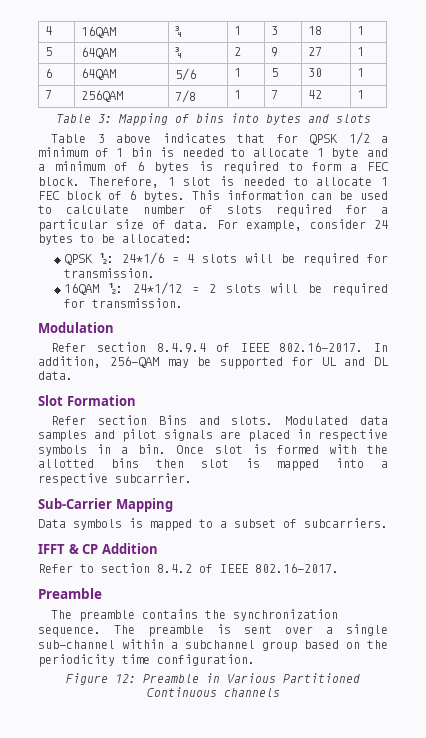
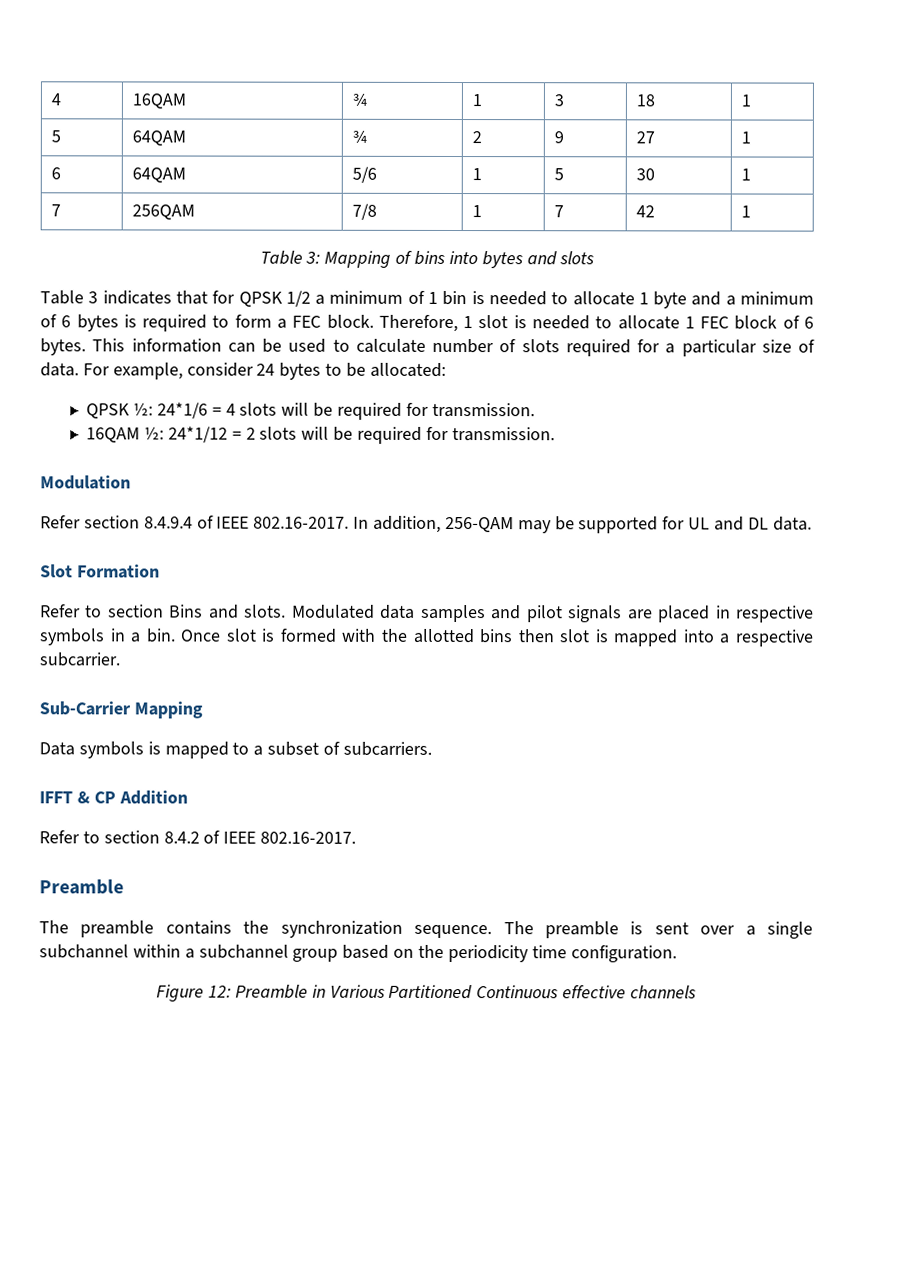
[116,134,152,143] above -> (99, 297) none
(87, 420) none -> [85,605,103,618] to
[38,640,115,649] sub-channel -> [39,944,129,959] subchannel
(217, 692) none -> [562,985,627,999] effective

